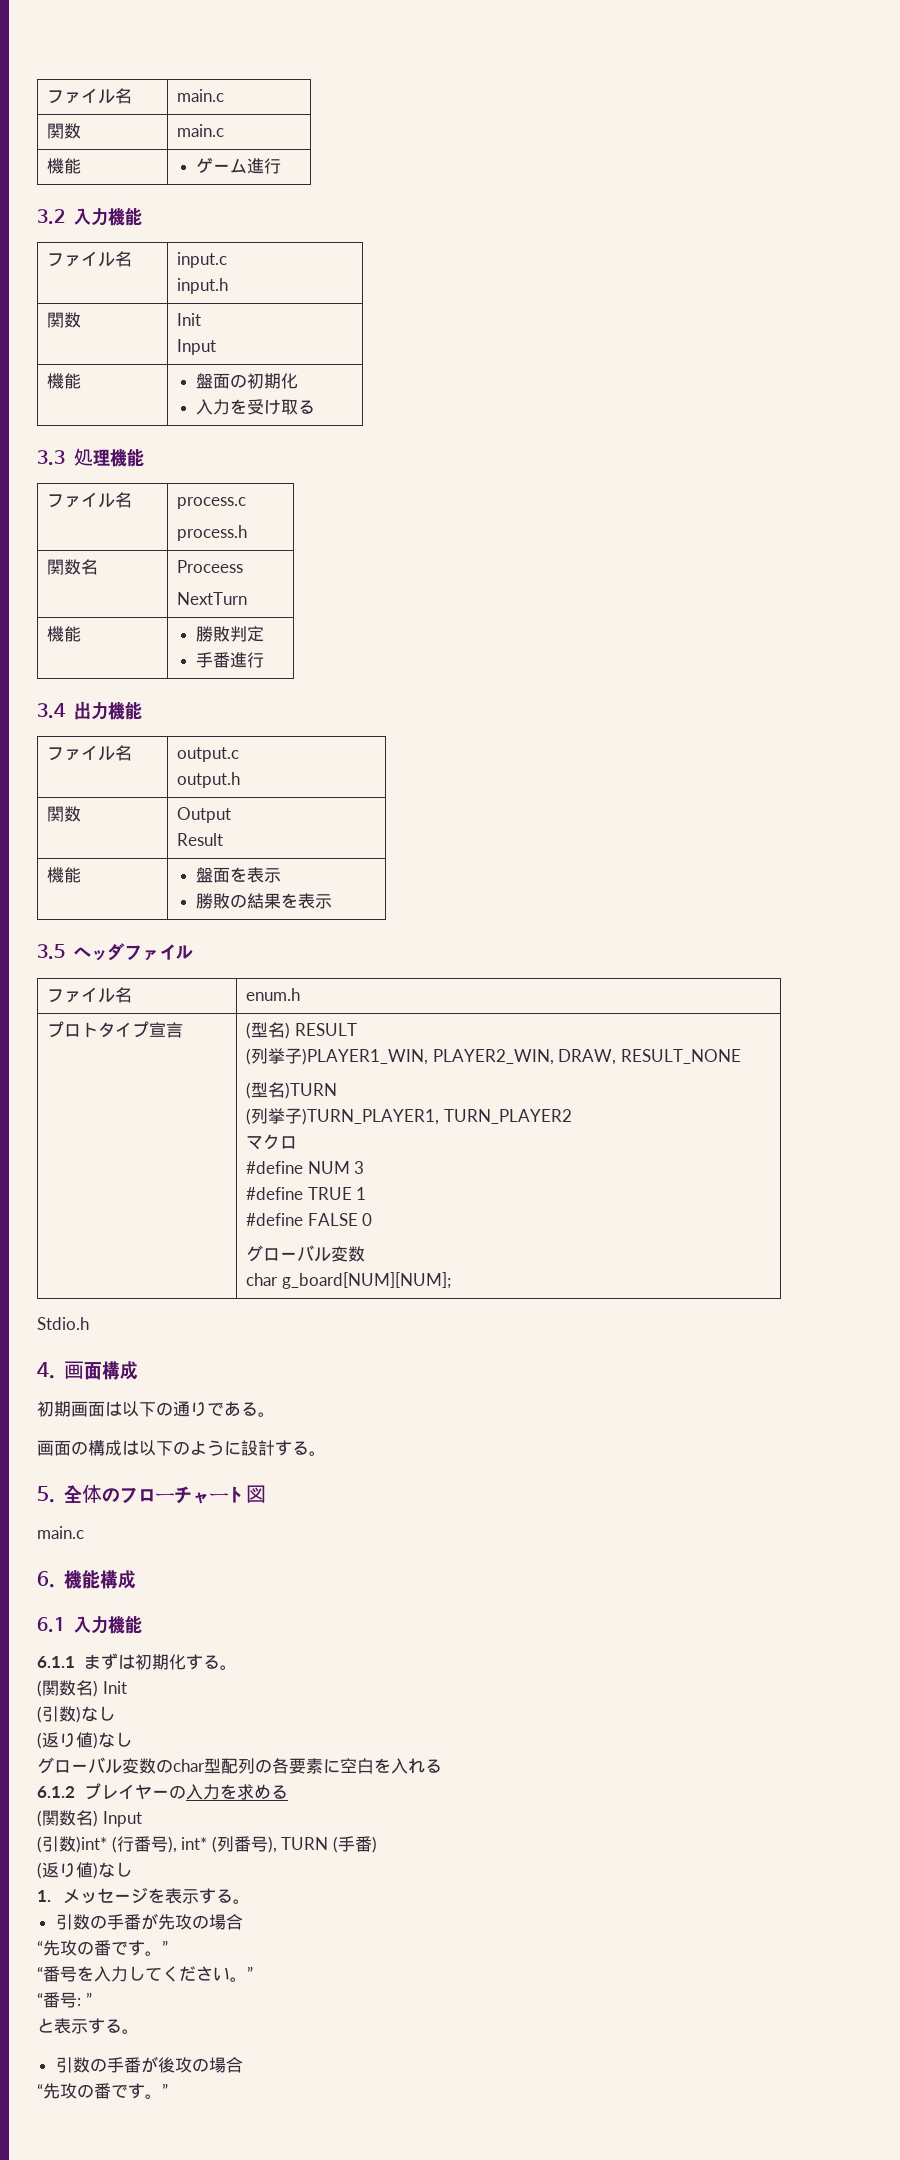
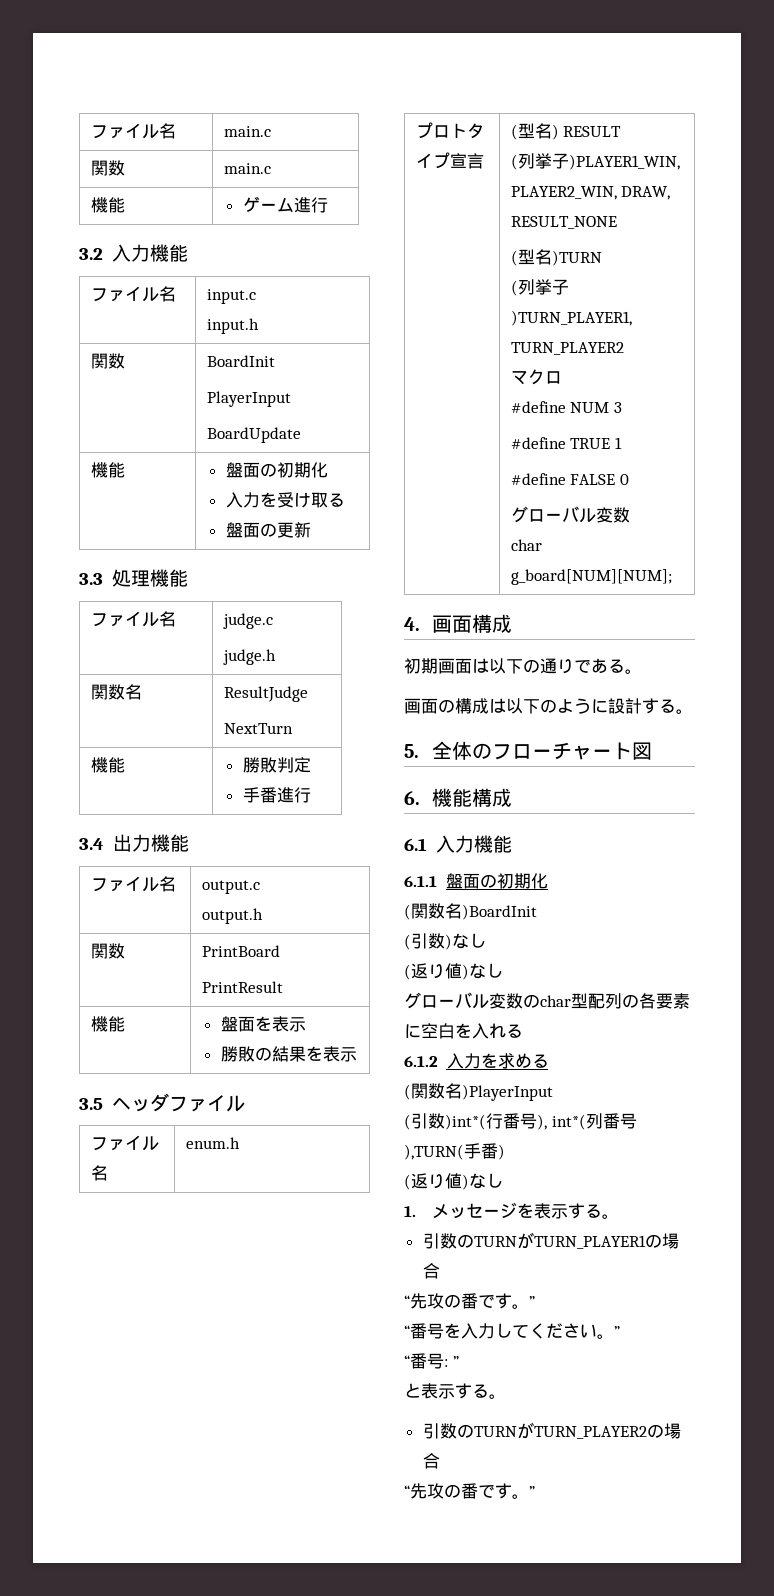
[177,313,202,326] [177,339,217,355] Init // Input -> [206,355,275,367] [206,391,291,407] [206,427,301,443] BoardInit // PlayerInput // BoardUpdate
(315, 407) none -> [225,522,311,538] // 盤面の更新
[177,497,247,509] [177,525,248,541] process.c // process.h -> [222,613,273,629] [222,649,276,665] judge.c // judge.h
[177,560,244,573] Proceess -> [223,686,308,702] ResultJudge
[177,807,232,823] [177,833,224,846] Output // Result -> [201,945,280,957] [201,981,283,993] PrintBoard // PrintResult
[37,1317,89,1330] // Stdio.h -> (672, 577) none
[37,1526,84,1539] // main.c -> (652, 751) none
[83,1653,237,1670] [37,1680,127,1697] まずは初期化する。 // (関数名) Init -> [445,873,548,889] [404,903,537,920] 盤面の初期化 // (関数名)BoardInit
[83,1783,186,1800] プレイヤーの -> (438, 1061) none
[93,1810,142,1827] [37,1836,117,1853] ) Input // (引数)int* ( -> [462,1084,553,1101] [404,1113,486,1130] )PlayerInput // (引数)int*(
[181,1836,338,1853] int* (列番号), TURN ( -> [551,1113,637,1130] [404,1144,464,1160] int*(列番号),TURN(
[106,1913,192,1930] 手番が先攻 -> [473,1232,646,1249] TURNがTURN_PLAYER1
[106,2056,192,2073] 手番が後攻 -> [473,1422,647,1439] TURNがTURN_PLAYER2

